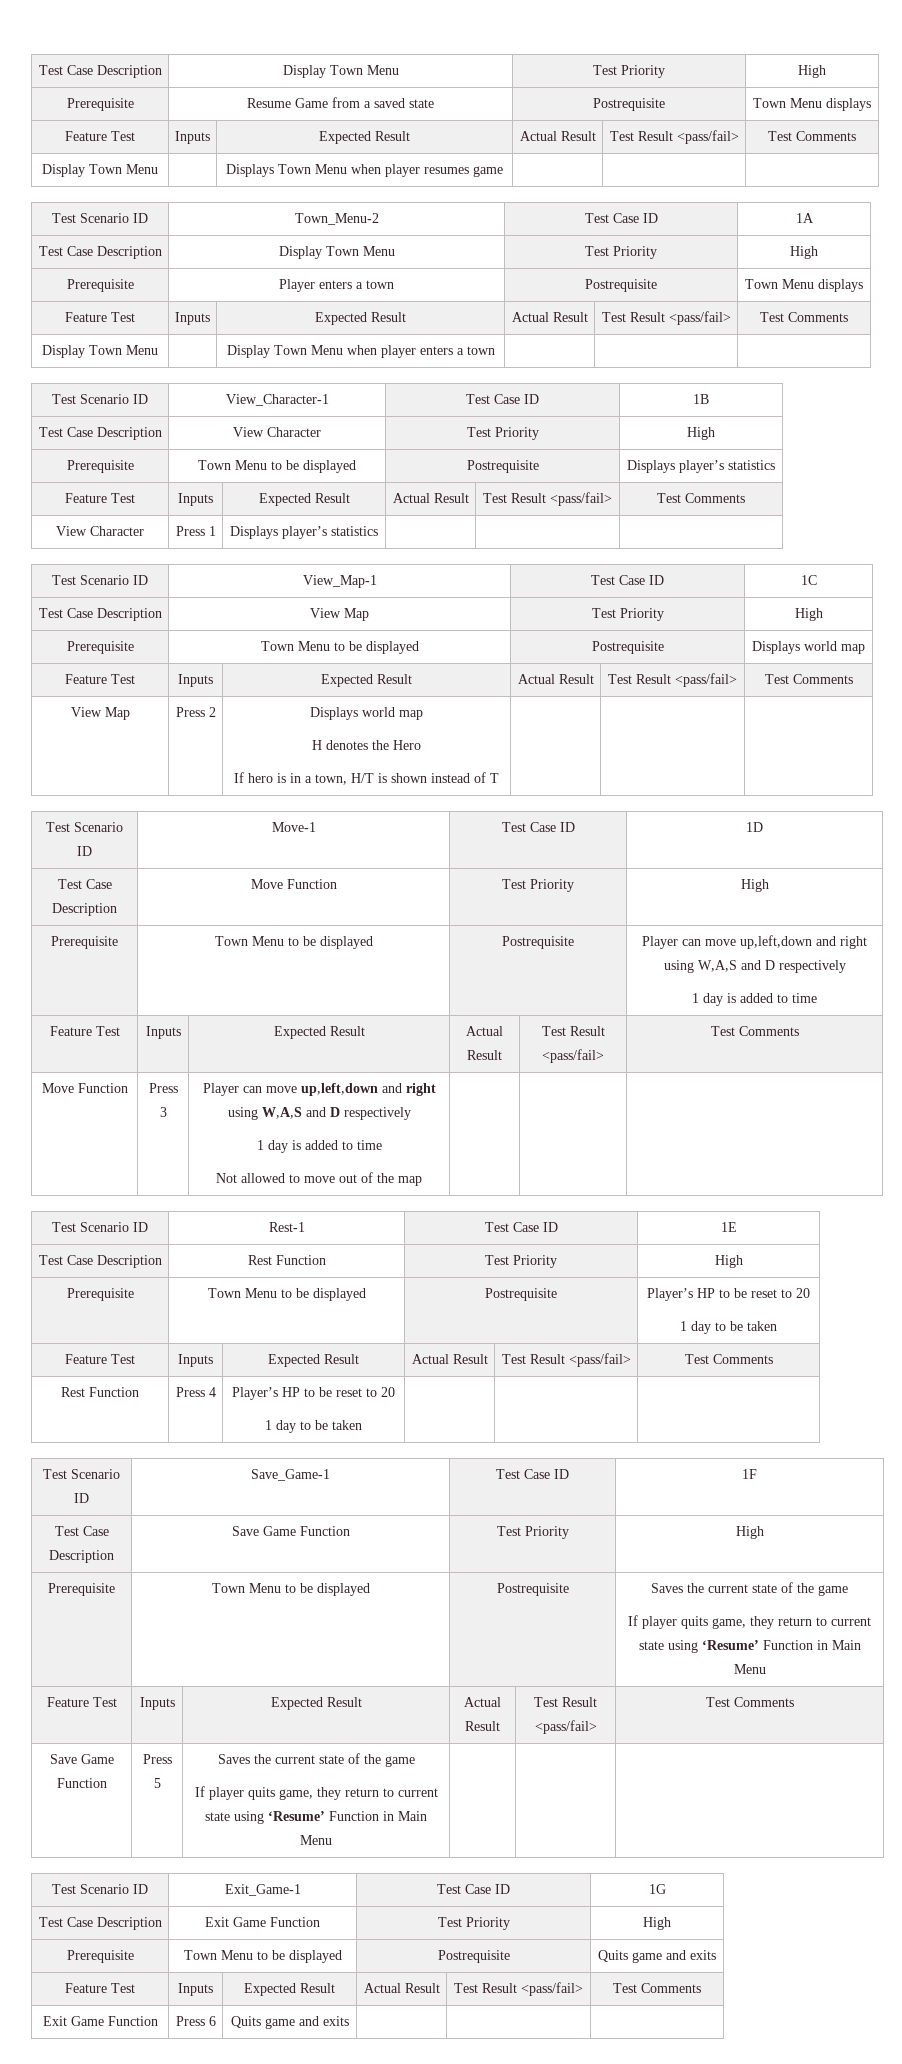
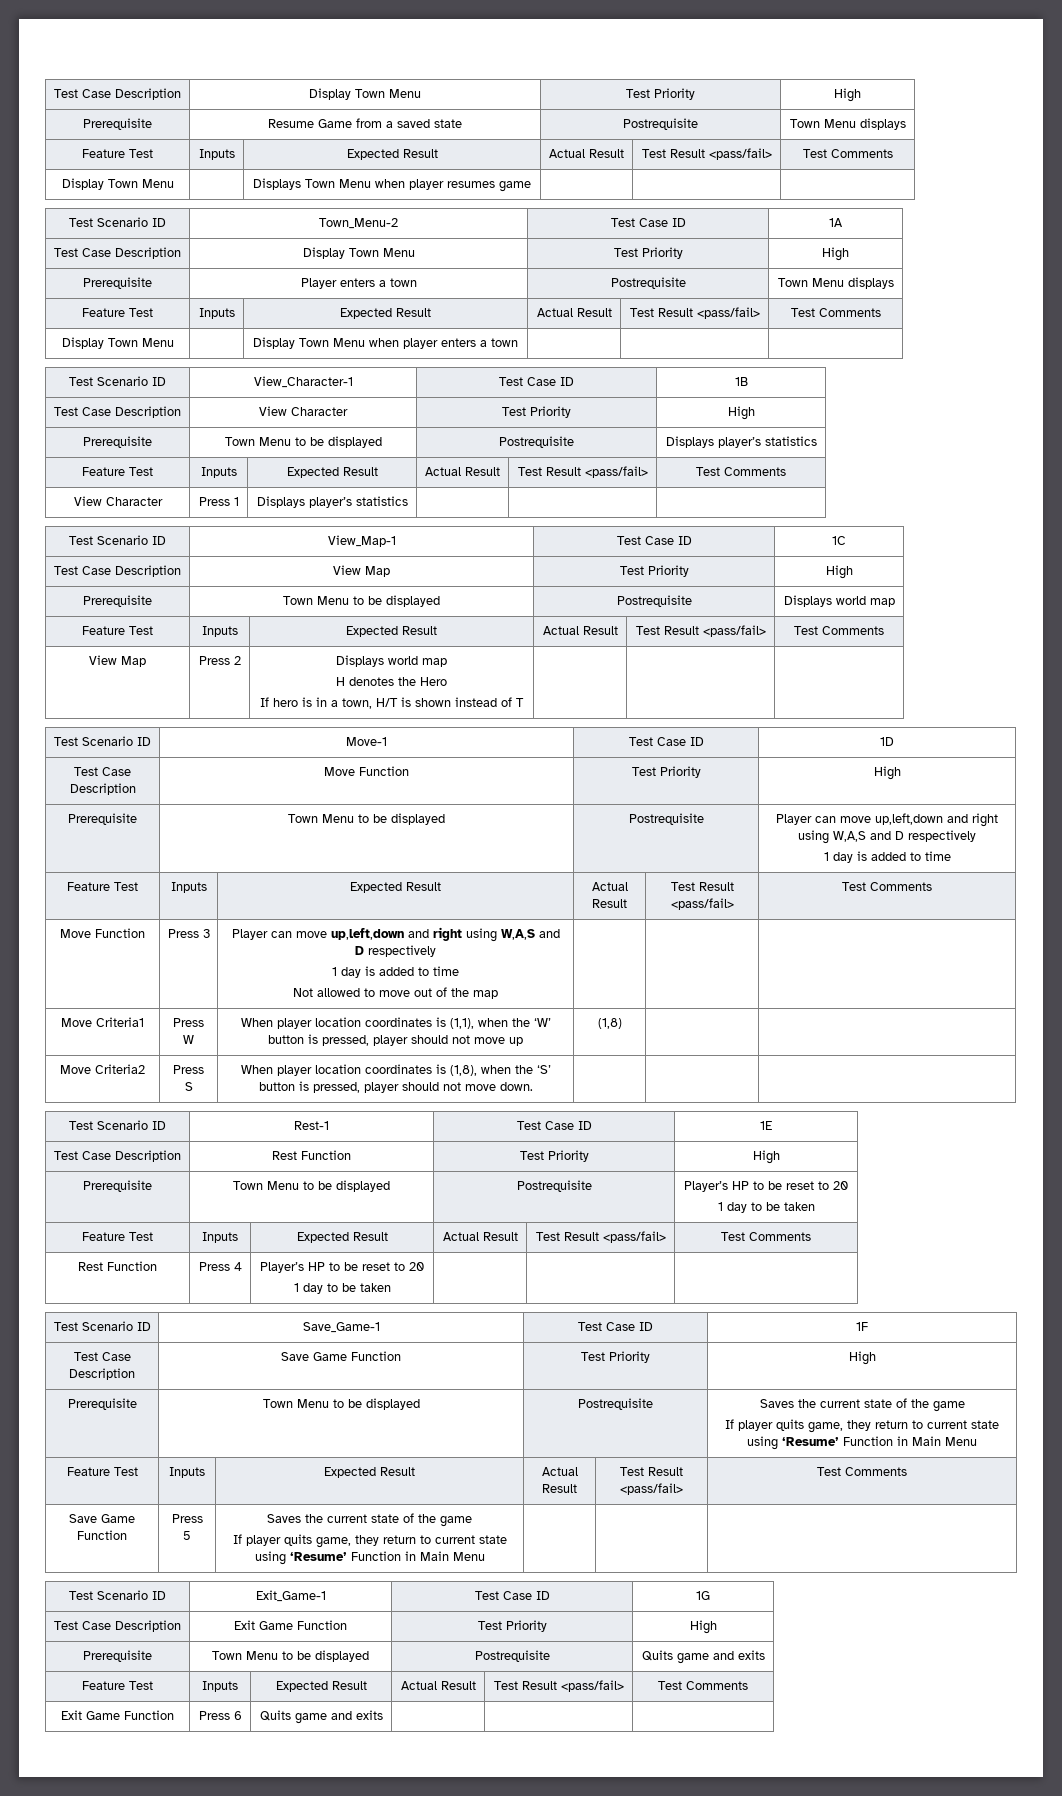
(422, 1181) none -> [61,1017,144,1027] [173,1018,204,1027] [183,1035,194,1044] [240,1017,551,1029] [268,1034,523,1046] [597,1018,622,1029] [60,1064,145,1074] [173,1065,204,1074] [184,1082,193,1091] [240,1064,551,1076] [258,1081,533,1093] // Move Criteria1 | Press W | When player location coordinates is (1,1), when the ‘W’ button is pressed, player should not move up | (1,8) | | // Move Criteria2 | Press S | When player location coordinates is (1,8), when the ‘S’ button is pressed, player should not move down. | | |

